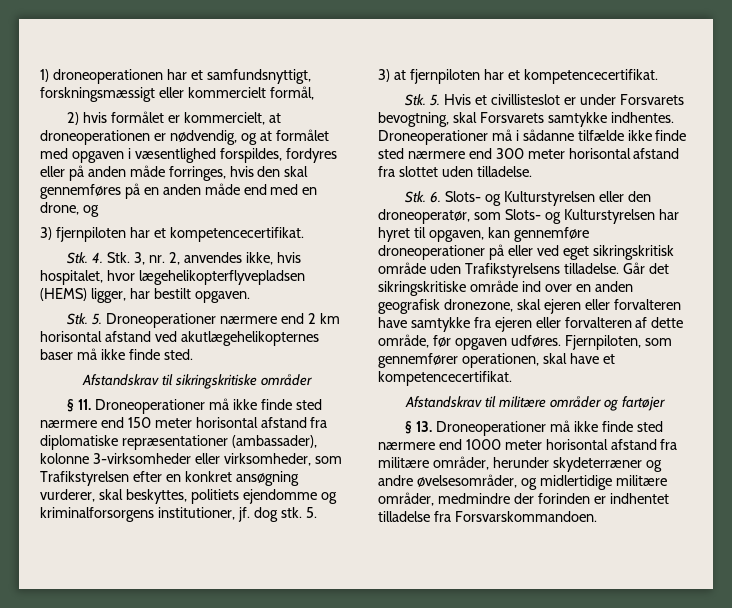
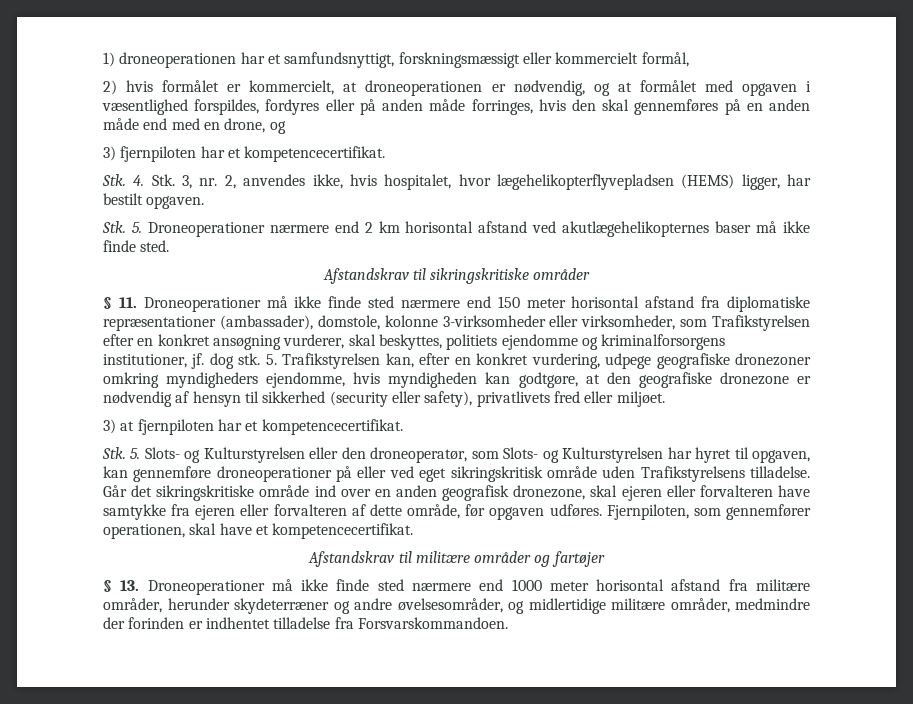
(317, 441) none -> [317,315,380,330] domstole,
(317, 512) none -> [282,353,811,369] [103,372,812,388] [103,391,665,407] Trafikstyrelsen kan, efter en konkret vurdering, udpege geografiske dronezoner omkring myndigheders ejendomme, hvis myndigheden kan godtgøre, at den geografiske dronezone er nødvendig af hensyn til sikkerhed (security eller safety), privatlivets fred eller miljøet.
[444,94,684,105] [378,112,674,127] [378,129,687,145] [378,148,680,159] [378,166,532,177] [405,191,442,203] Hvis et civillisteslot er under Forsvarets bevogtning, skal Forsvarets samtykke indhentes. Droneoperationer må i sådanne tilfælde ikke finde sted nærmere end 300 meter horisontal afstand fra slottet uden tilladelse. // Stk. 6. -> (141, 453) none

